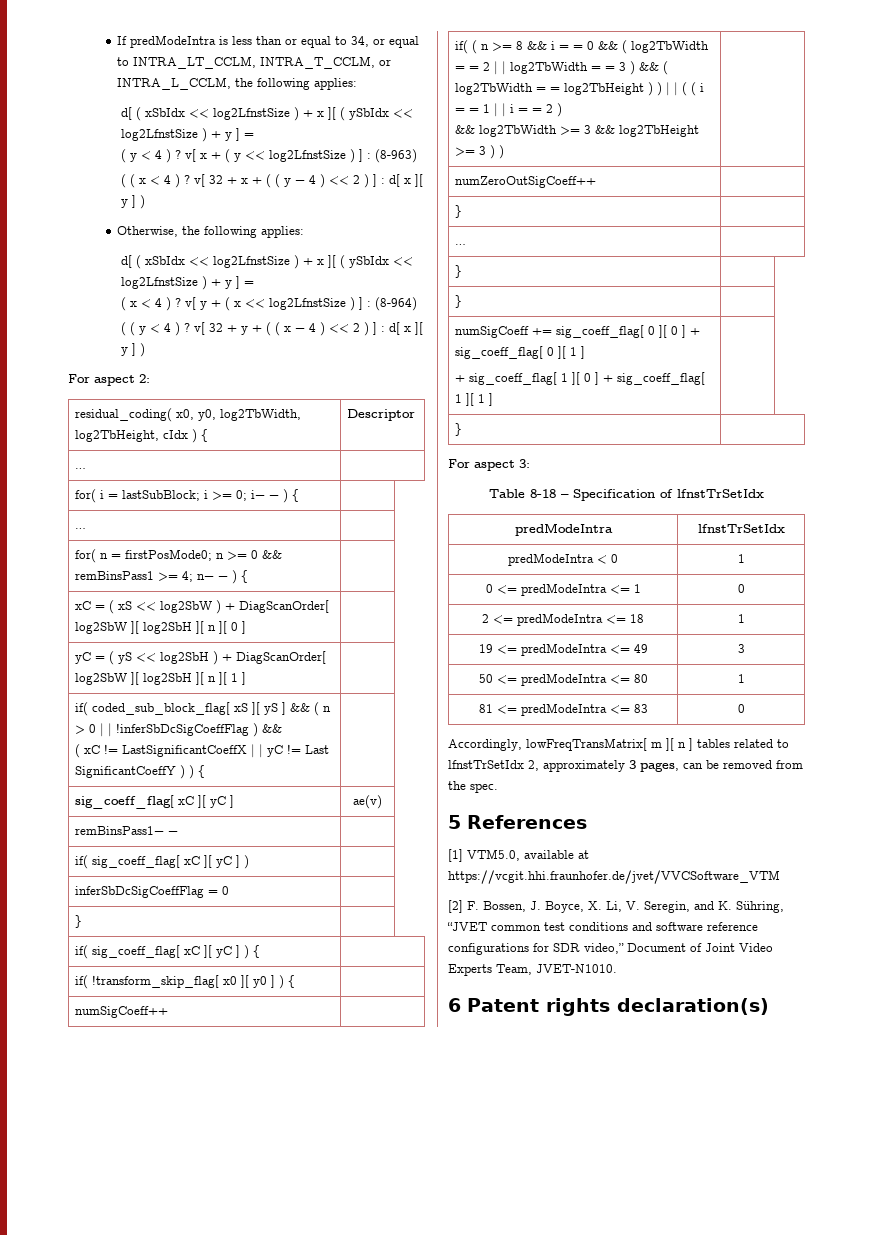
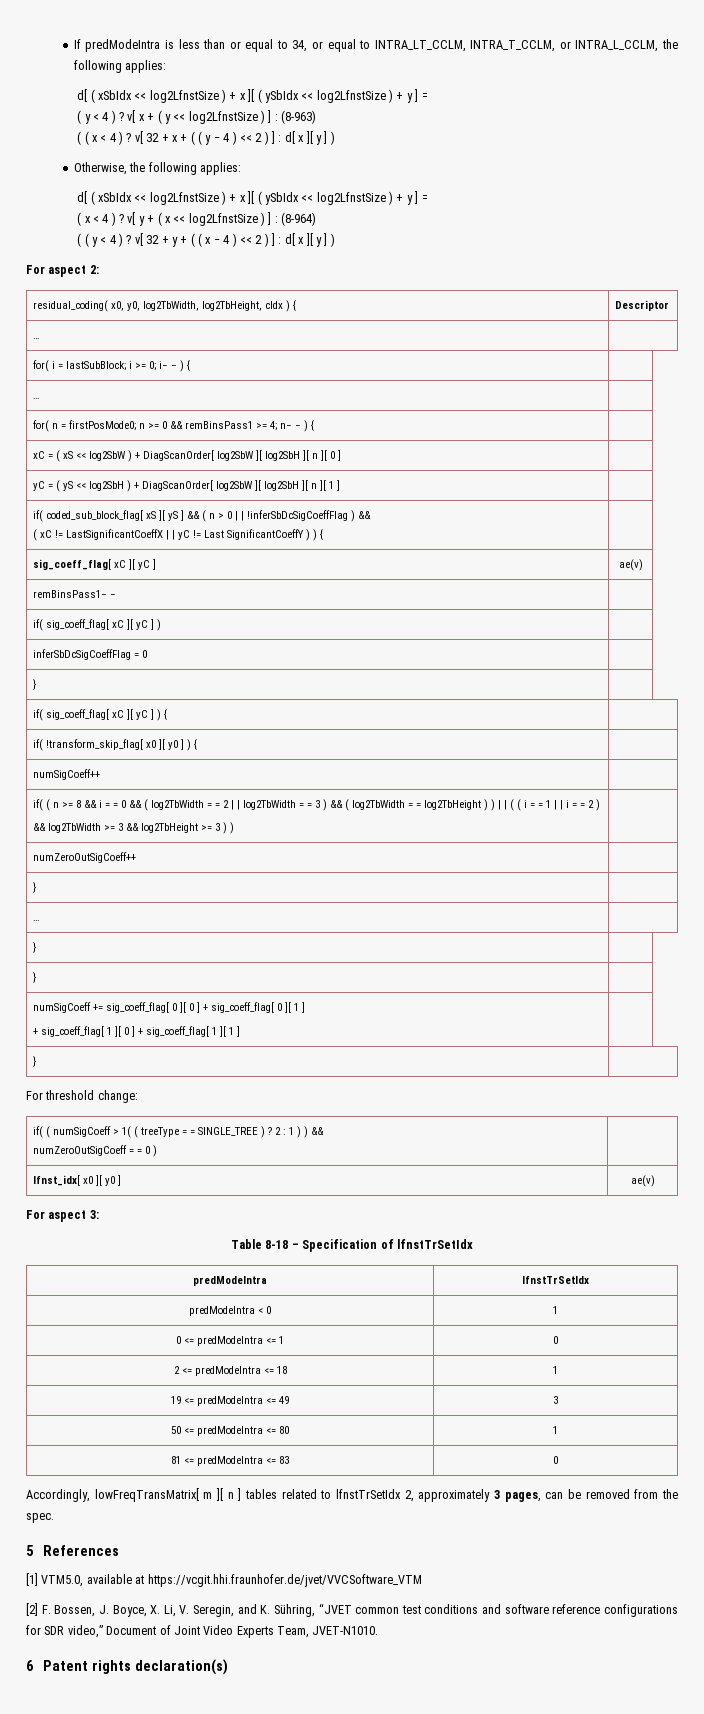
(463, 429) none -> [26,1090,138,1103] [32,1126,324,1138] [32,1145,157,1157] [32,1175,121,1186] [630,1175,655,1187] // For threshold change: // if( ( numSigCoeff > 1( ( treeType = = SINGLE_TREE ) ? 2 : 1 ) ) && // numZeroOutSigCoeff = = 0 ) | // lfnst_idx[ x0 ][ y0 ] | ae(v)

